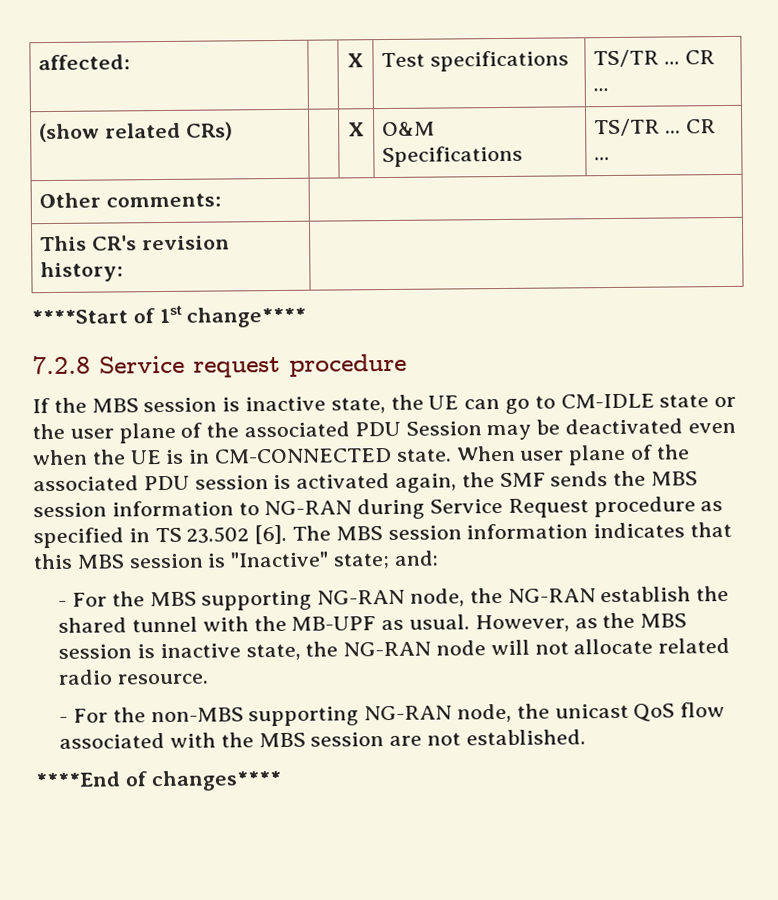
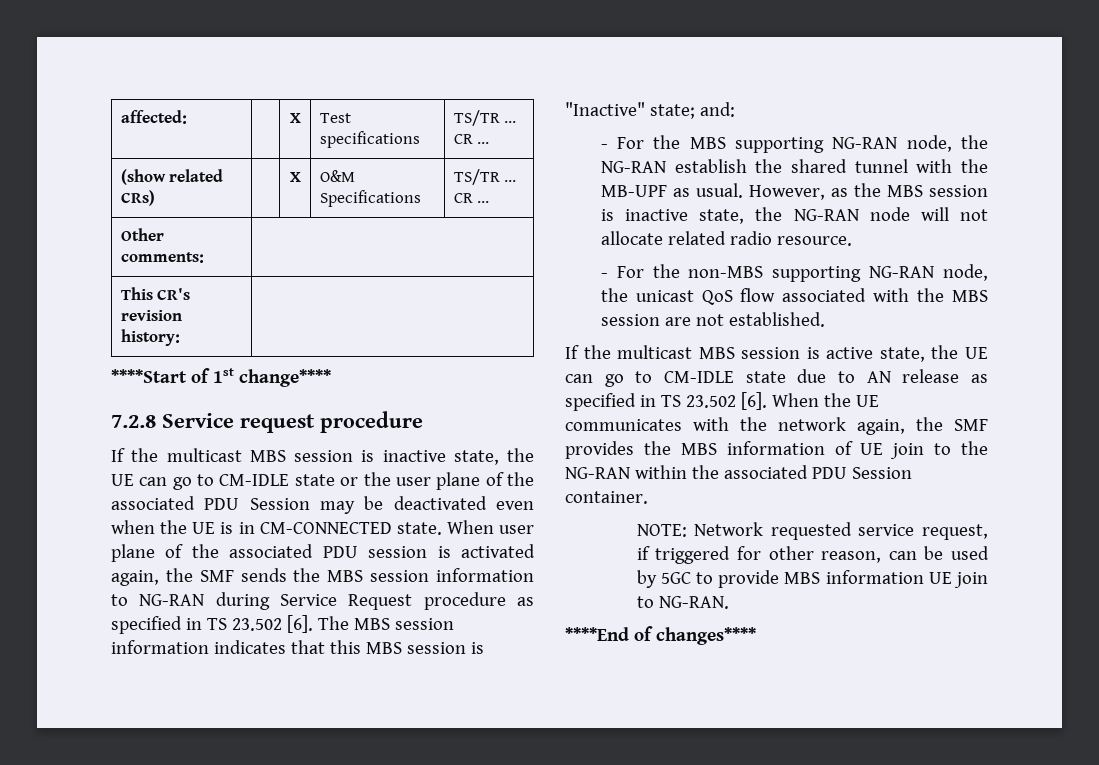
(87, 405) none -> [166,448,242,462] multicast
(586, 737) none -> [565,345,988,362] [565,369,988,387] [565,392,879,411] [565,417,988,435] [565,441,988,459] [565,465,912,479] [565,491,648,504] [636,522,988,540] [636,546,989,564] [636,570,988,588] [636,596,729,609] // If the multicast MBS session is active state, the UE can go to CM-IDLE state due to AN release as specified in TS 23.502 [6]. When the UE communicates with the network again, the SMF provides the MBS information of UE join to the NG-RAN within the associated PDU Session container. // NOTE: Network requested service request, if triggered for other reason, can be used by 5GC to provide MBS information UE join to NG-RAN.

